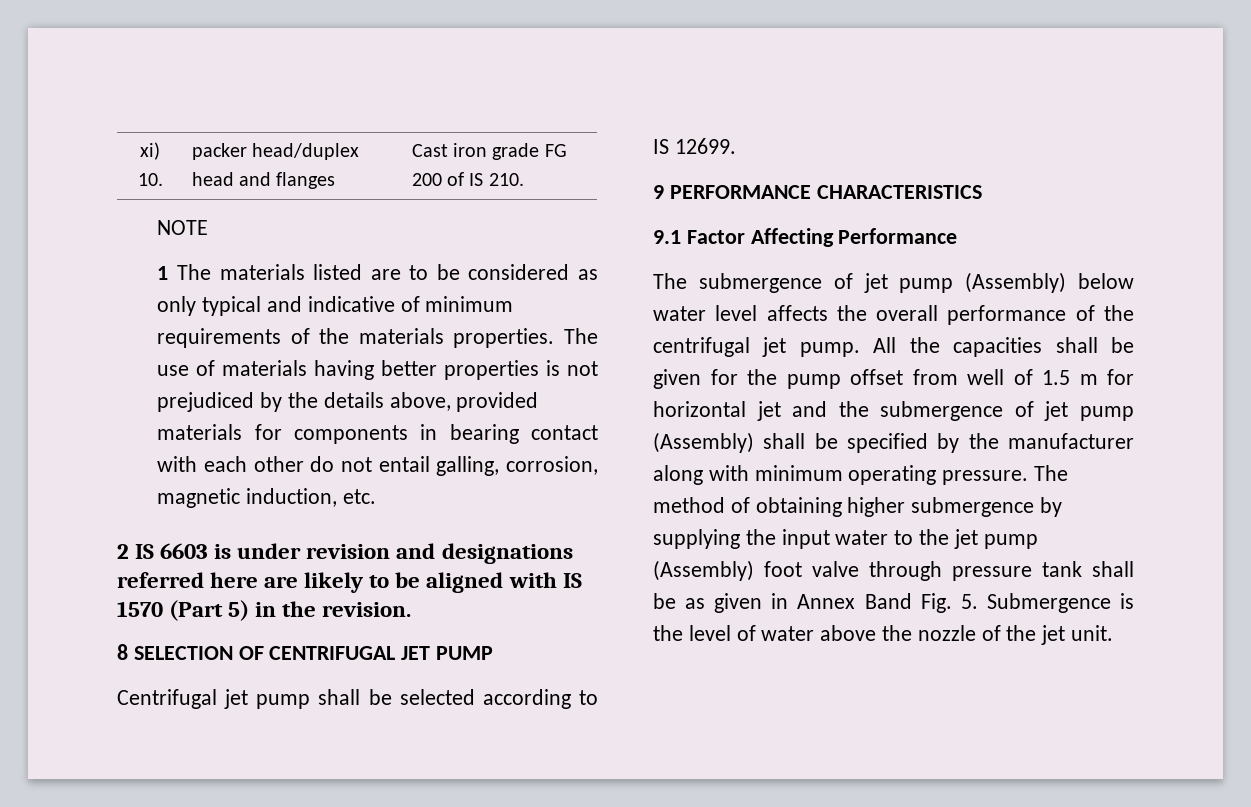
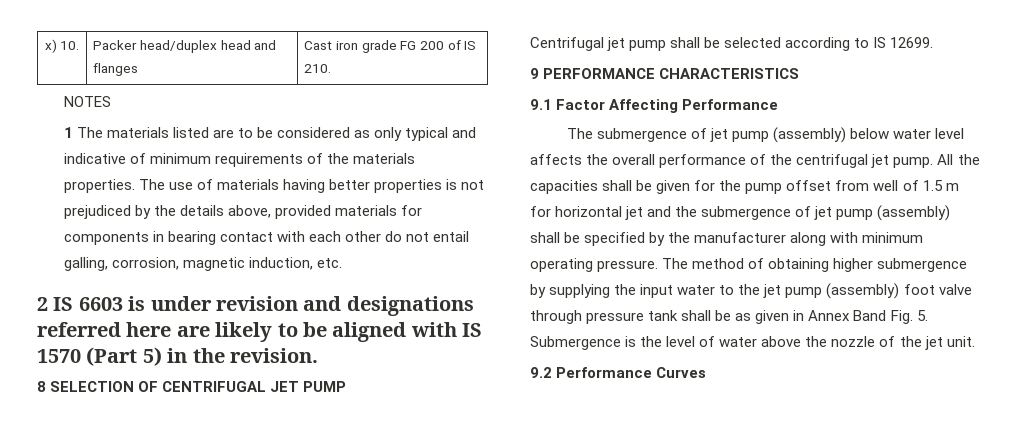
[140,142,160,160] xi) -> [44,39,57,53] x)
[191,143,247,160] packer -> [93,40,138,50] Packer
[157,220,209,235] NOTE -> [63,96,111,107] NOTES
[965,272,1067,293] (Assembly) -> [773,127,847,143] (assembly)
[653,432,754,453] (Assembly) -> [877,205,951,221] (assembly)
[653,560,754,581] (Assembly) -> [826,283,900,299] (assembly)
(1114, 633) none -> [530,367,707,378] // 9.2 Performance Curves

